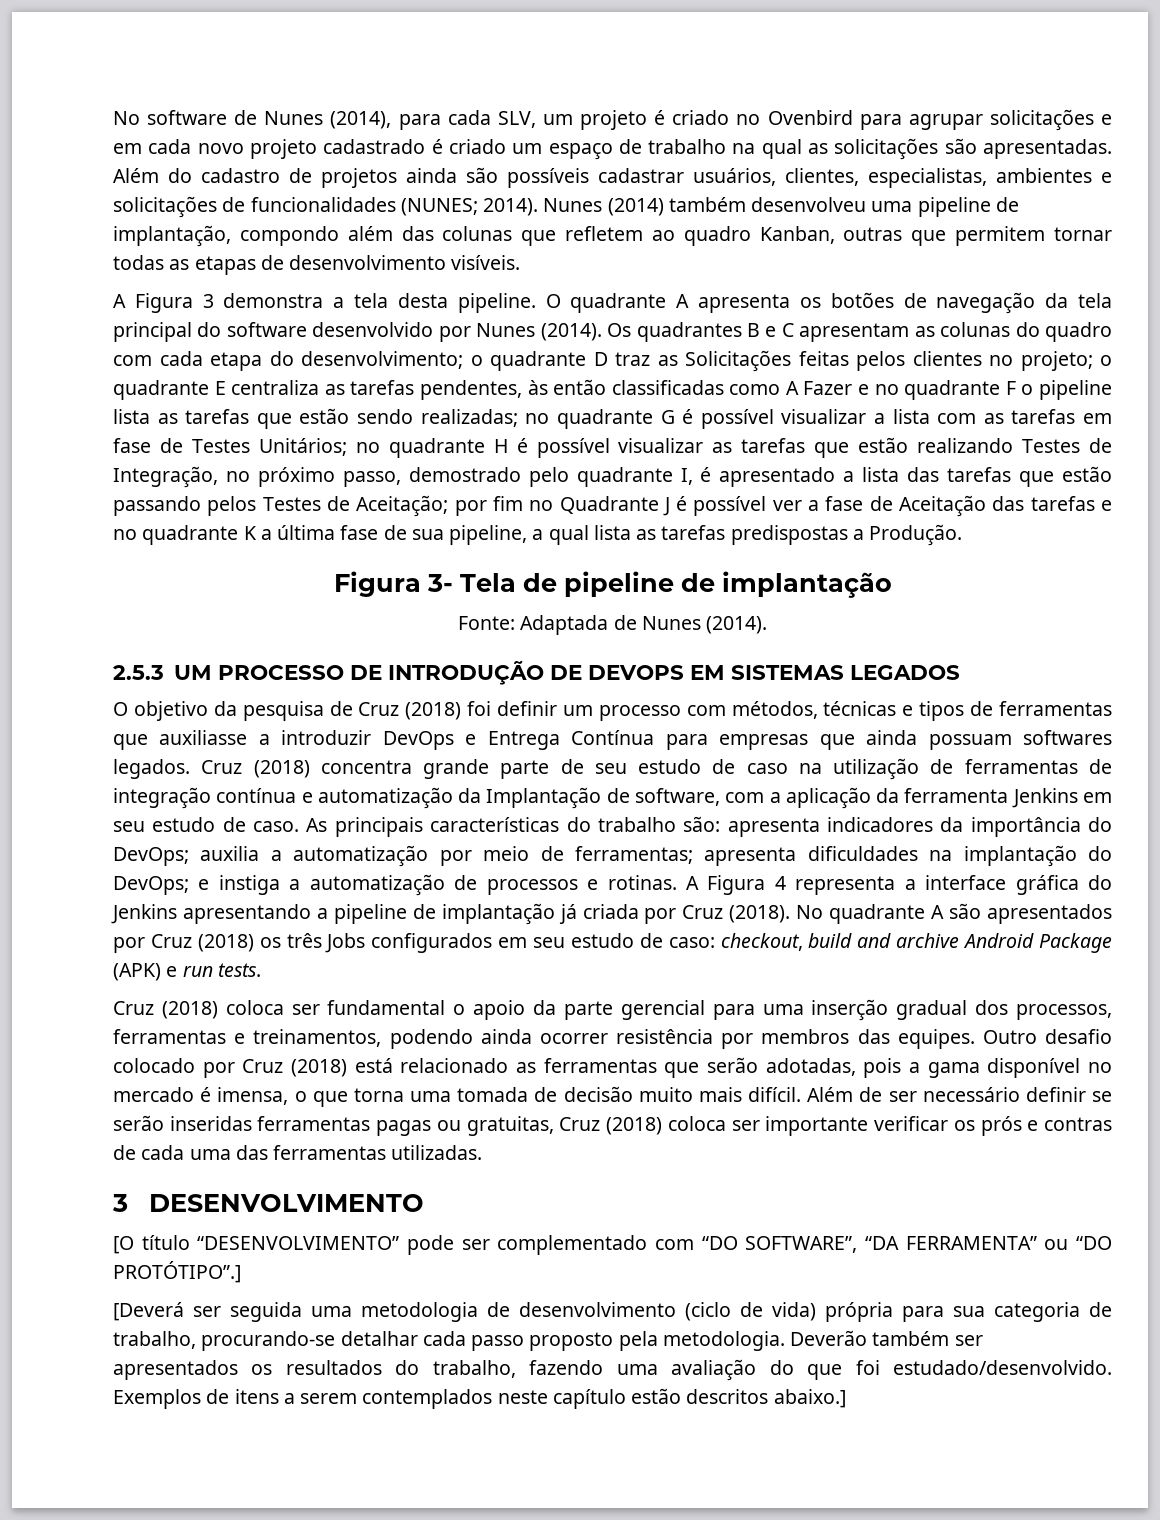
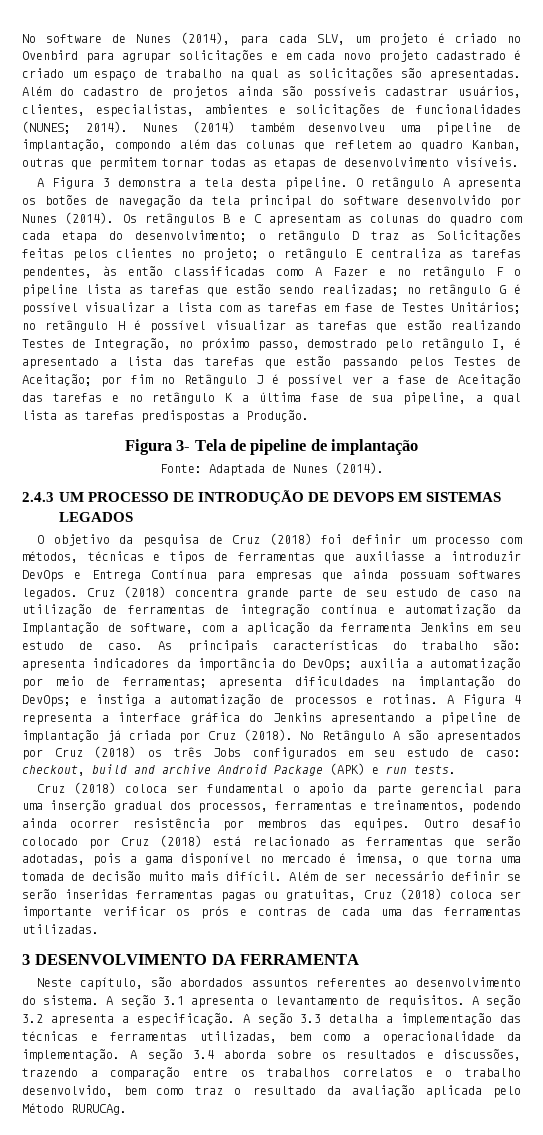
[570,293,667,313] quadrante -> [371,177,435,189] retângulo
[636,322,742,342] quadrantes -> [145,213,215,225] retângulos
[490,351,586,371] quadrante -> [277,230,341,242] retângulo
[113,380,209,400] quadrante -> [283,248,347,260] retângulo
[904,380,1001,400] quadrante -> [422,266,485,278] retângulo
[556,409,653,429] quadrante -> [428,284,492,296] retângulo
[388,438,485,458] quadrante -> [45,320,109,332] retângulo
[576,467,673,487] quadrante -> [421,338,485,350] retângulo
[559,496,659,514] Quadrante -> [183,374,247,386] Retângulo
[142,525,239,545] quadrante -> [152,392,216,404] retângulo
[113,665,164,680] 2.5.3 -> [22,492,54,502] 2.4.3
[829,904,926,924] quadrante -> [322,730,386,742] Retângulo
[113,1235,1112,1255] [113,1261,241,1283] [113,1302,1112,1322] [113,1330,983,1351] [113,1359,1113,1381] [113,1388,846,1409] // [O título “DESENVOLVIMENTO” pode ser complementado com “DO SOFTWARE”, “DA FERRAMENTA” ou “DO PROTÓTIPO”.] // [Deverá ser seguida uma metodologia de desenvolvimento (ciclo de vida) própria para sua categoria de trabalho, procurando-se detalhar cada passo proposto pela metodologia. Deverão também ser apresentados os resultados do trabalho, fazendo uma avaliação do que foi estudado/desenvolvido. Exemplos de itens a serem contemplados neste capítulo estão descritos abaixo.] -> [211,954,360,965] [36,977,521,990] [22,995,521,1008] [22,1013,521,1026] [22,1031,521,1044] [22,1049,521,1062] [22,1067,521,1080] [22,1085,521,1098] [22,1103,127,1115] DA FERRAMENTA // Neste capítulo, são abordados assuntos referentes ao desenvolvimento do sistema. A seção 3.1 apresenta o levantamento de requisitos. A seção 3.2 apresenta a especificação. A seção 3.3 detalha a implementação das técnicas e ferramentas utilizadas, bem como a operacionalidade da implementação. A seção 3.4 aborda sobre os resultados e discussões, trazendo a comparação entre os trabalhos correlatos e o trabalho desenvolvido, bem como traz o resultado da avaliação aplicada pelo Método RURUCAg.

